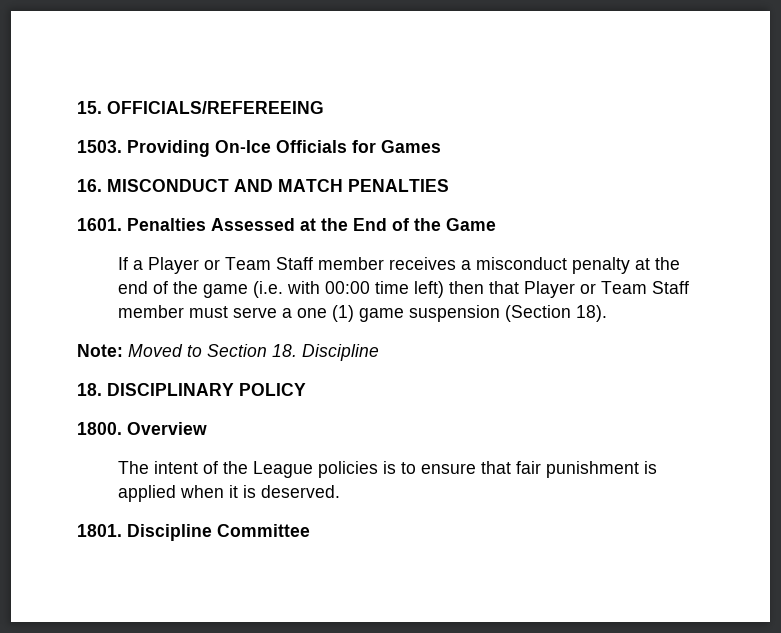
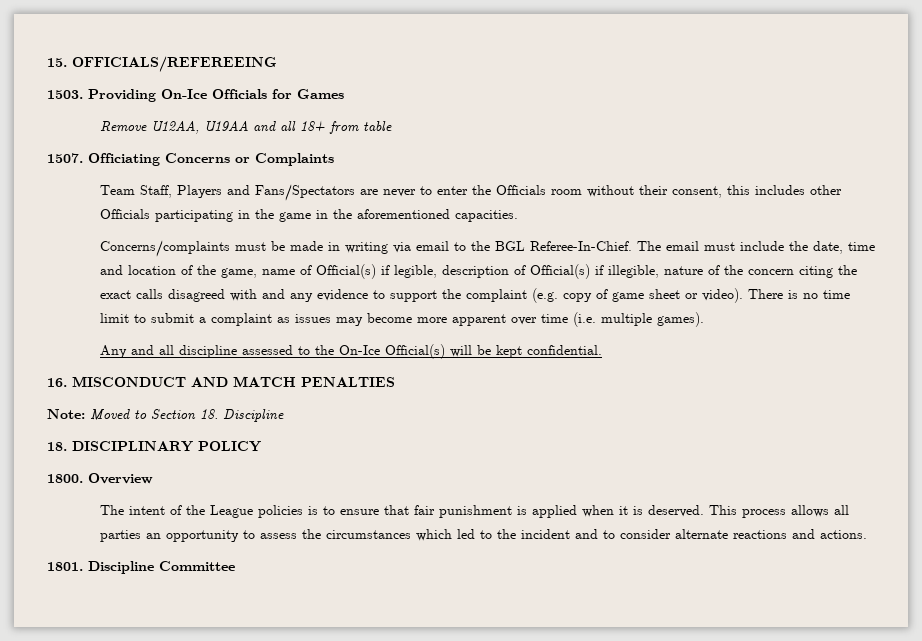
(441, 146) none -> [99,120,392,134] [47,153,334,166] [99,184,842,201] [99,209,518,222] [99,240,875,257] [99,264,857,279] [99,288,850,303] [99,312,704,327] [99,344,602,359] // Remove U12AA, U19AA and all 18+ from table // 1507. Officiating Concerns or Complaints // Team Staff, Players and Fans/Spectators are never to enter the Officials room without their consent, this includes other Officials participating in the game in the aforementioned capacities. // Concerns/complaints must be made in writing via email to the BGL Referee-In-Chief. The email must include the date, time and location of the game, name of Official(s) if legible, description of Official(s) if illegible, nature of the concern citing the exact calls disagreed with and any evidence to support the complaint (e.g. copy of game sheet or video). There is no time limit to submit a complaint as issues may become more apparent over time (i.e. multiple games). // Any and all discipline assessed to the On-Ice Official(s) will be kept confidential.
[77,218,496,231] [118,257,681,274] [118,281,690,298] [118,305,608,322] // 1601. Penalties Assessed at the End of the Game // If a Player or Team Staff member receives a misconduct penalty at the end of the game (i.e. with 00:00 time left) then that Player or Team Staff member must serve a one (1) game suspension (Section 18). -> (395, 382) none
(341, 491) none -> [708,505,849,518] [99,529,867,542] This process allows all parties an opportunity to assess the circumstances which led to the incident and to consider alternate reactions and actions.

